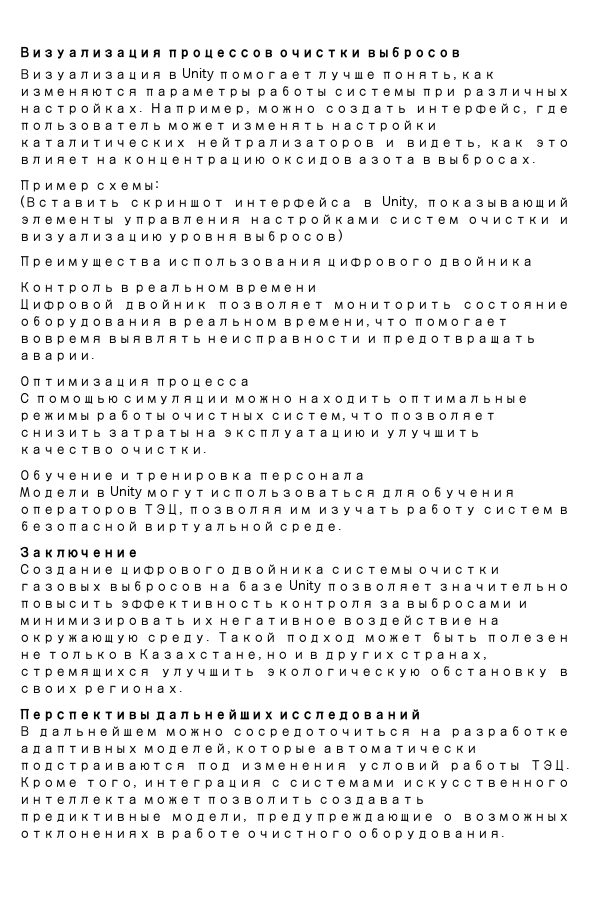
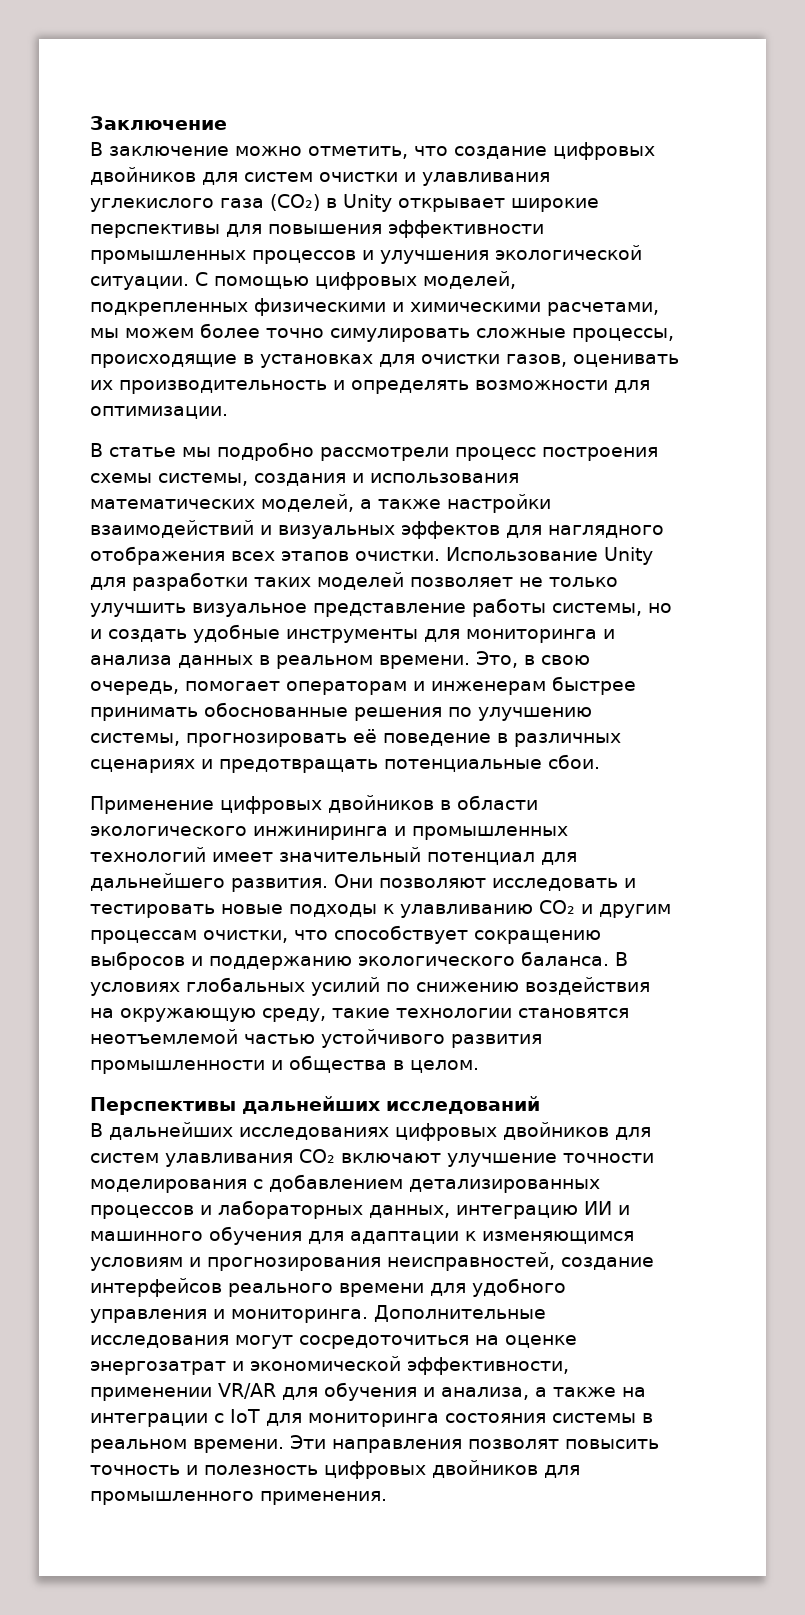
[19,46,462,60] [19,68,497,82] [19,86,570,98] [19,103,570,115] [19,120,438,132] [19,137,571,149] [19,154,537,166] [19,180,159,192] [19,195,570,210] [19,214,570,226] [19,229,345,243] [19,256,534,268] [19,282,318,294] [19,299,570,311] [19,316,509,328] [19,335,538,345] [19,352,95,362] [19,376,251,388] [19,393,529,405] [19,410,497,422] [19,429,481,439] [19,446,207,455] [19,470,366,482] [19,486,517,500] [19,504,571,516] [19,521,343,533] [19,546,139,558] [19,564,502,576] [19,580,570,594] [19,598,529,610] [19,615,502,627] [19,632,570,644] [19,649,488,661] [19,666,570,678] [19,685,183,695] [19,708,423,722] [19,726,570,738] [19,743,478,755] [19,760,571,772] [19,777,570,789] [19,796,426,805] [19,813,570,823] [19,828,506,840] Визуализация процессов очистки выбросов // Визуализация в Unity помогает лучше понять, как изменяются параметры работы системы при различных настройках. Например, можно создать интерфейс, где пользователь может изменять настройки каталитических нейтрализаторов и видеть, как это влияет на концентрацию оксидов азота в выбросах. // Пример схемы: // (Вставить скриншот интерфейса в Unity, показывающий элементы управления настройками систем очистки и визуализацию уровня выбросов) // Преимущества использования цифрового двойника // Контроль в реальном времени // Цифровой двойник позволяет мониторить состояние оборудования в реальном времени, что помогает вовремя выявлять неисправности и предотвращать аварии. // Оптимизация процесса // С помощью симуляции можно находить оптимальные режимы работы очистных систем, что позволяет снизить затраты на эксплуатацию и улучшить качество очистки. // Обучение и тренировка персонала // Модели в Unity могут использоваться для обучения операторов ТЭЦ, позволяя им изучать работу систем в безопасной виртуальной среде. // Заключение // Создание цифрового двойника системы очистки газовых выбросов на базе Unity позволяет значительно повысить эффективность контроля за выбросами и минимизировать их негативное воздействие на окружающую среду. Такой подход может быть полезен не только в Казахстане, но и в других странах, стремящихся улучшить экологическую обстановку в своих регионах. // Перспективы дальнейших исследований // В дальнейшем можно сосредоточиться на разработке адаптивных моделей, которые автоматически подстраиваются под изменения условий работы ТЭЦ. Кроме того, интеграция с системами искусственного интеллекта может позволить создавать предиктивные модели, предупреждающие о возможных отклонениях в работе очистного оборудования. -> [90,116,227,130] [90,142,655,160] [90,167,550,186] [90,194,599,212] [90,220,544,238] [90,245,642,264] [90,271,516,290] [90,298,659,316] [90,323,674,342] [90,354,679,368] [90,380,650,394] [90,406,228,419] [90,442,658,461] [90,473,519,486] [90,494,551,513] [90,520,664,539] [90,546,653,565] [90,572,618,591] [90,598,672,617] [90,624,615,643] [90,651,590,669] [90,676,636,695] [90,702,592,721] [90,729,621,747] [90,754,600,773] [90,795,538,814] [90,826,568,840] [90,847,577,865] [90,873,636,892] [90,900,671,918] [90,925,601,944] [90,951,628,970] [90,977,650,996] [90,1008,629,1022] [90,1029,542,1048] [90,1055,479,1074] [90,1096,540,1115] [90,1122,651,1141] [90,1149,654,1167] [90,1174,600,1193] [90,1200,630,1219] [90,1226,634,1245] [90,1252,654,1271] [90,1278,566,1297] [90,1305,546,1323] [90,1335,577,1349] [90,1356,569,1375] [90,1382,646,1401] [90,1409,653,1427] [90,1435,659,1453] [90,1460,580,1479] [90,1491,387,1505] Заключение // В заключение можно отметить, что создание цифровых двойников для систем очистки и улавливания углекислого газа (CO₂) в Unity открывает широкие перспективы для повышения эффективности промышленных процессов и улучшения экологической ситуации. С помощью цифровых моделей, подкрепленных физическими и химическими расчетами, мы можем более точно симулировать сложные процессы, происходящие в установках для очистки газов, оценивать их производительность и определять возможности для оптимизации. // В статье мы подробно рассмотрели процесс построения схемы системы, создания и использования математических моделей, а также настройки взаимодействий и визуальных эффектов для наглядного отображения всех этапов очистки. Использование Unity для разработки таких моделей позволяет не только улучшить визуальное представление работы системы, но и создать удобные инструменты для мониторинга и анализа данных в реальном времени. Это, в свою очередь, помогает операторам и инженерам быстрее принимать обоснованные решения по улучшению системы, прогнозировать её поведение в различных сценариях и предотвращать потенциальные сбои. // Применение цифровых двойников в области экологического инжиниринга и промышленных технологий имеет значительный потенциал для дальнейшего развития. Они позволяют исследовать и тестировать новые подходы к улавливанию CO₂ и другим процессам очистки, что способствует сокращению выбросов и поддержанию экологического баланса. В условиях глобальных усилий по снижению воздействия на окружающую среду, такие технологии становятся неотъемлемой частью устойчивого развития промышленности и общества в целом. // Перспективы дальнейших исследований // В дальнейших исследованиях цифровых двойников для систем улавливания CO₂ включают улучшение точности моделирования с добавлением детализированных процессов и лабораторных данных, интеграцию ИИ и машинного обучения для адаптации к изменяющимся условиям и прогнозирования неисправностей, создание интерфейсов реального времени для удобного управления и мониторинга. Дополнительные исследования могут сосредоточиться на оценке энергозатрат и экономической эффективности, применении VR/AR для обучения и анализа, а также на интеграции с IoT для мониторинга состояния системы в реальном времени. Эти направления позволят повысить точность и полезность цифровых двойников для промышленного применения.

